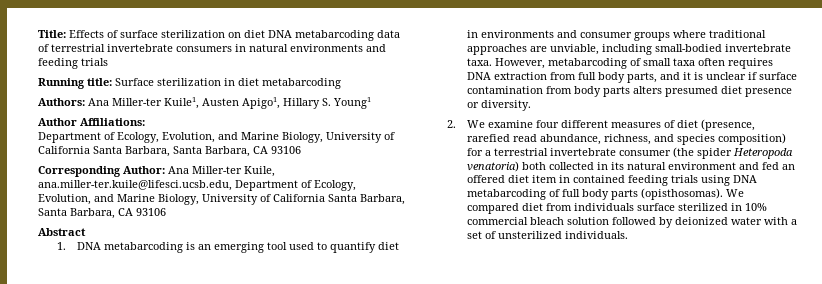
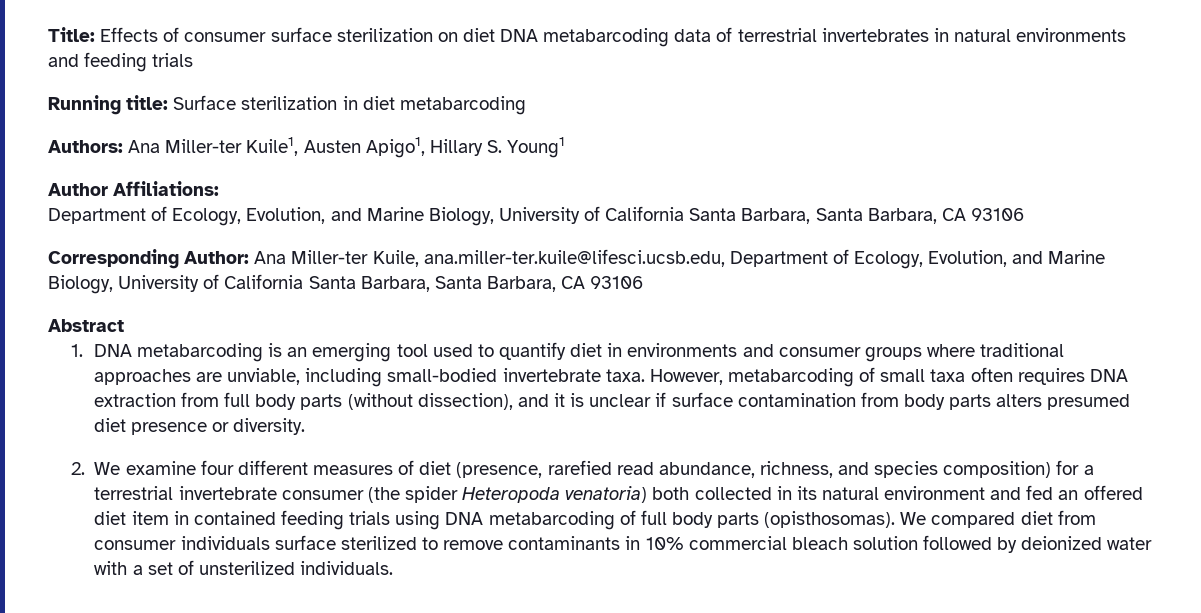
(118, 34) none -> [184,32,267,42] consumer
[107,44,232,52] invertebrate consumers -> [821,28,929,42] invertebrates
[626,72,657,83] parts, -> [300,393,513,410] parts (without dissection),
(572, 207) none -> [94,540,177,550] consumer
(728, 207) none -> [421,536,621,550] to remove contaminants

